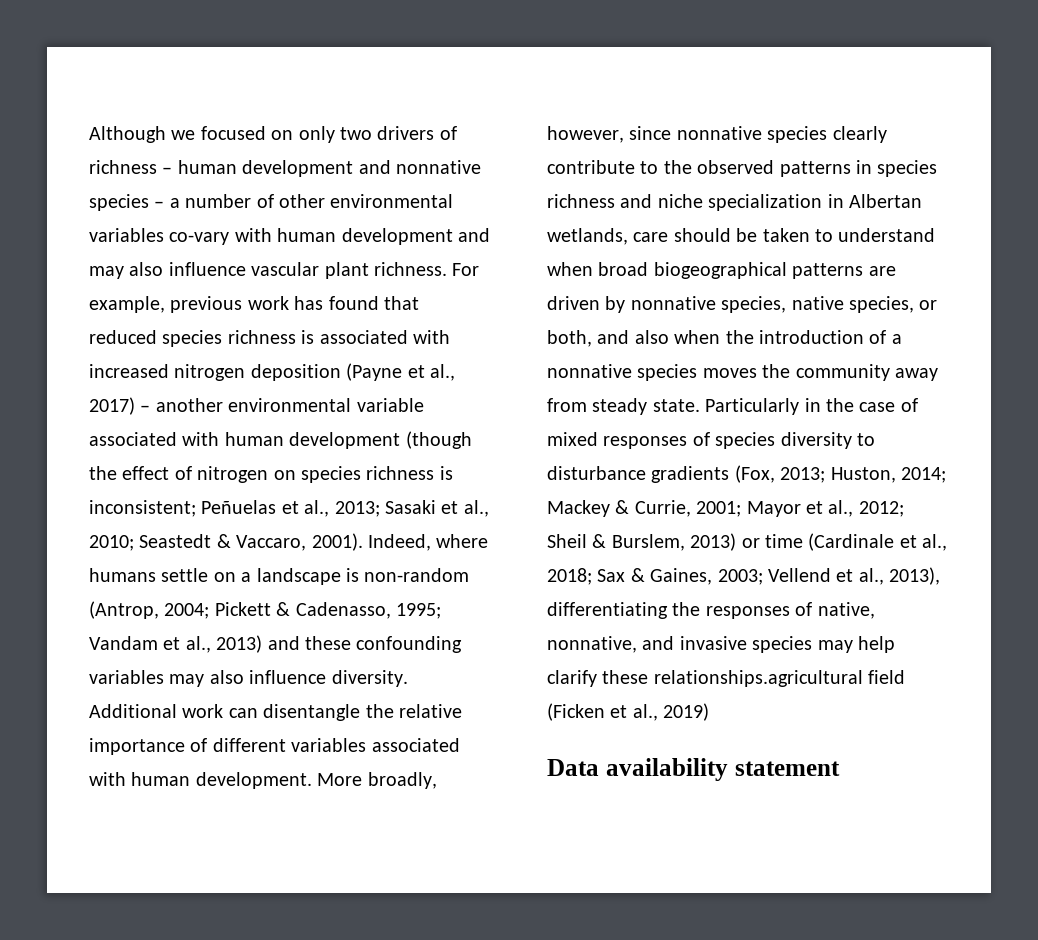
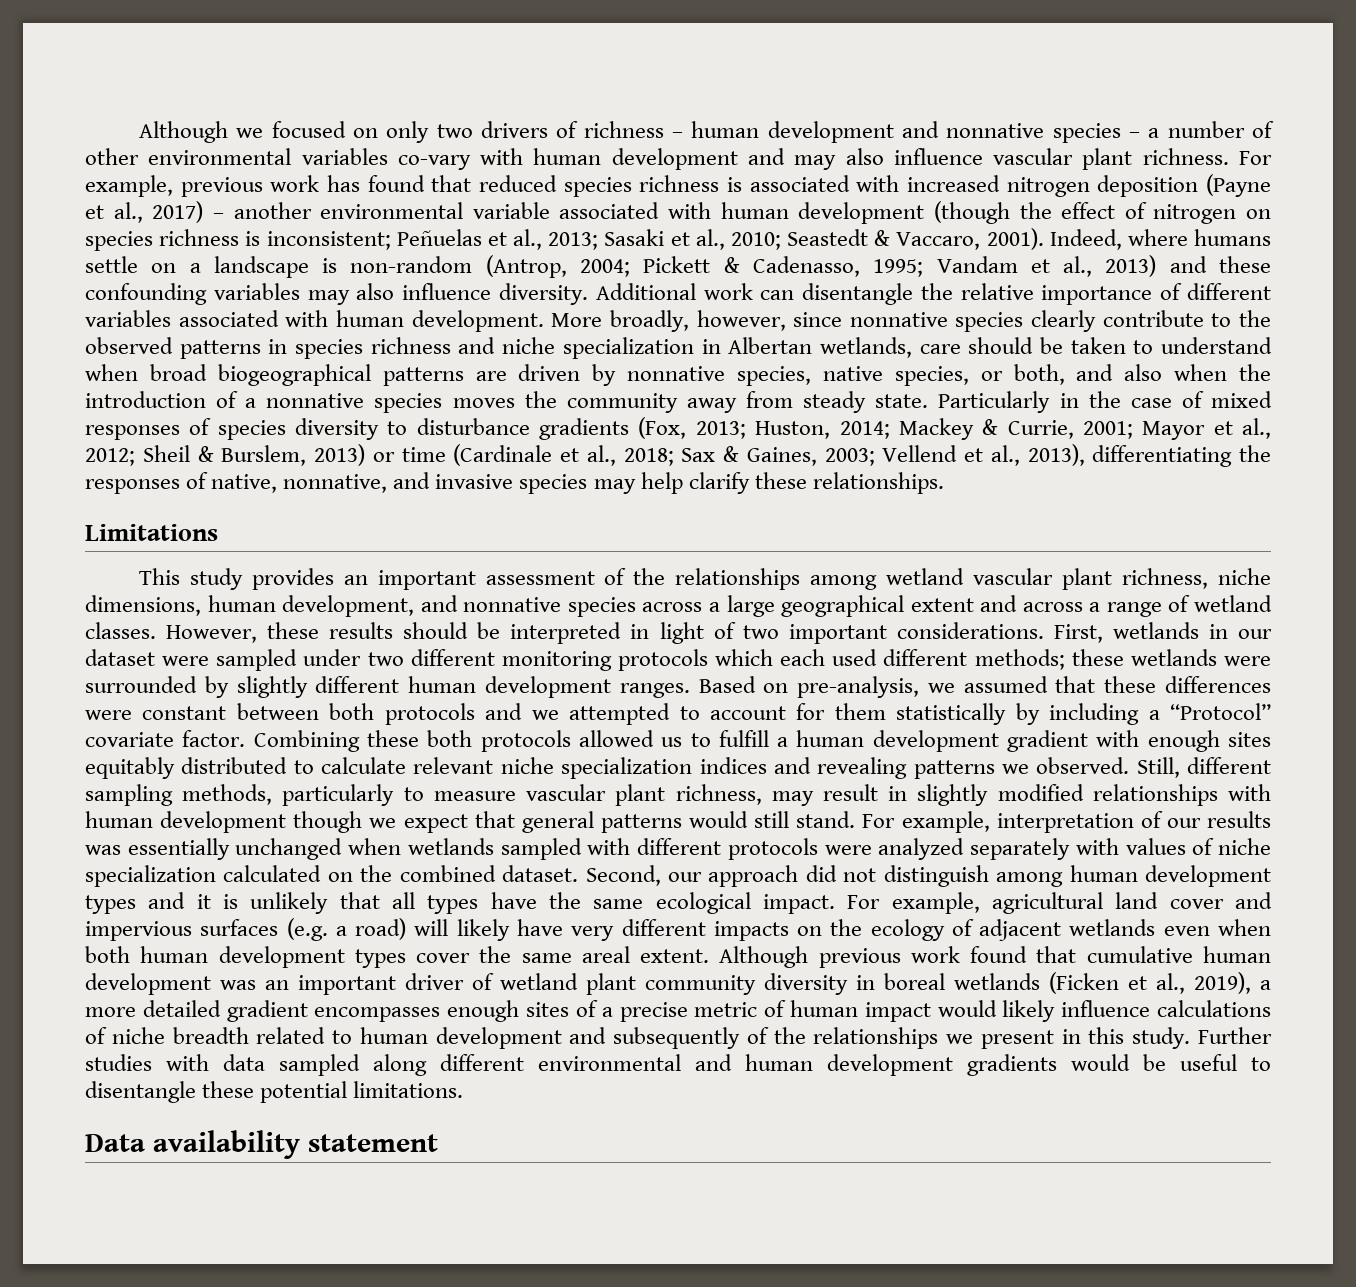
[653,670,906,687] [547,703,710,721] relationships.agricultural field (Ficken et al., 2019) -> [812,472,944,494] [85,524,218,541] [138,568,1271,590] [85,595,1272,617] [85,622,1272,644] [85,649,1271,671] [85,676,1272,698] [85,703,1271,725] [85,730,1271,752] [85,757,1272,779] [85,784,1271,806] [85,811,1271,833] [85,838,1272,860] [85,865,1272,887] [85,892,1272,914] [85,918,1272,941] [85,946,1271,968] [85,972,1271,995] [85,1000,1271,1022] [85,1027,1272,1049] [85,1054,1271,1076] [85,1081,464,1103] relationships. // Limitations // This study provides an important assessment of the relationships among wetland vascular plant richness, niche dimensions, human development, and nonnative species across a large geographical extent and across a range of wetland classes. However, these results should be interpreted in light of two important considerations. First, wetlands in our dataset were sampled under two different monitoring protocols which each used different methods; these wetlands were surrounded by slightly different human development ranges. Based on pre-analysis, we assumed that these differences were constant between both protocols and we attempted to account for them statistically by including a “Protocol” covariate factor. Combining these both protocols allowed us to fulfill a human development gradient with enough sites equitably distributed to calculate relevant niche specialization indices and revealing patterns we observed. Still, different sampling methods, particularly to measure vascular plant richness, may result in slightly modified relationships with human development though we expect that general patterns would still stand. For example, interpretation of our results was essentially unchanged when wetlands sampled with different protocols were analyzed separately with values of niche specialization calculated on the combined dataset. Second, our approach did not distinguish among human development types and it is unlikely that all types have the same ecological impact. For example, agricultural land cover and impervious surfaces (e.g. a road) will likely have very different impacts on the ecology of adjacent wetlands even when both human development types cover the same areal extent. Although previous work found that cumulative human development was an important driver of wetland plant community diversity in boreal wetlands (Ficken et al., 2019), a more detailed gradient encompasses enough sites of a precise metric of human impact would likely influence calculations of niche breadth related to human development and subsequently of the relationships we present in this study. Further studies with data sampled along different environmental and human development gradients would be useful to disentangle these potential limitations.

